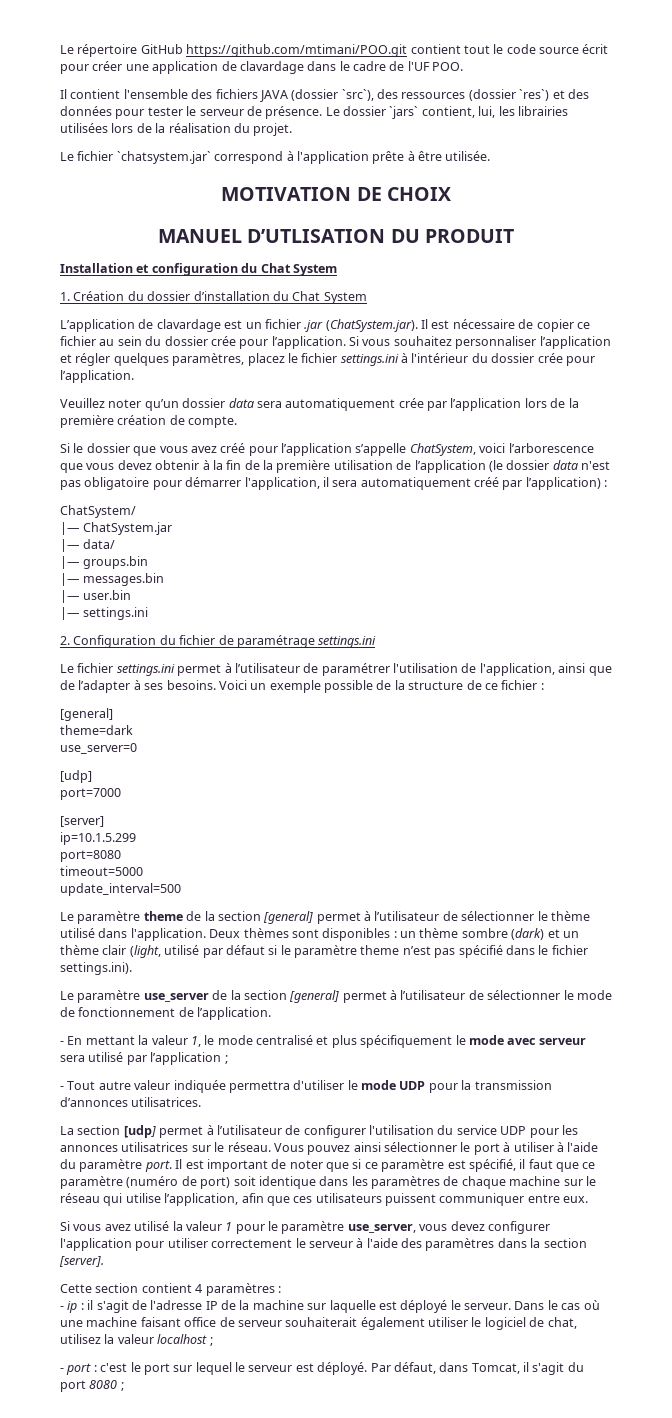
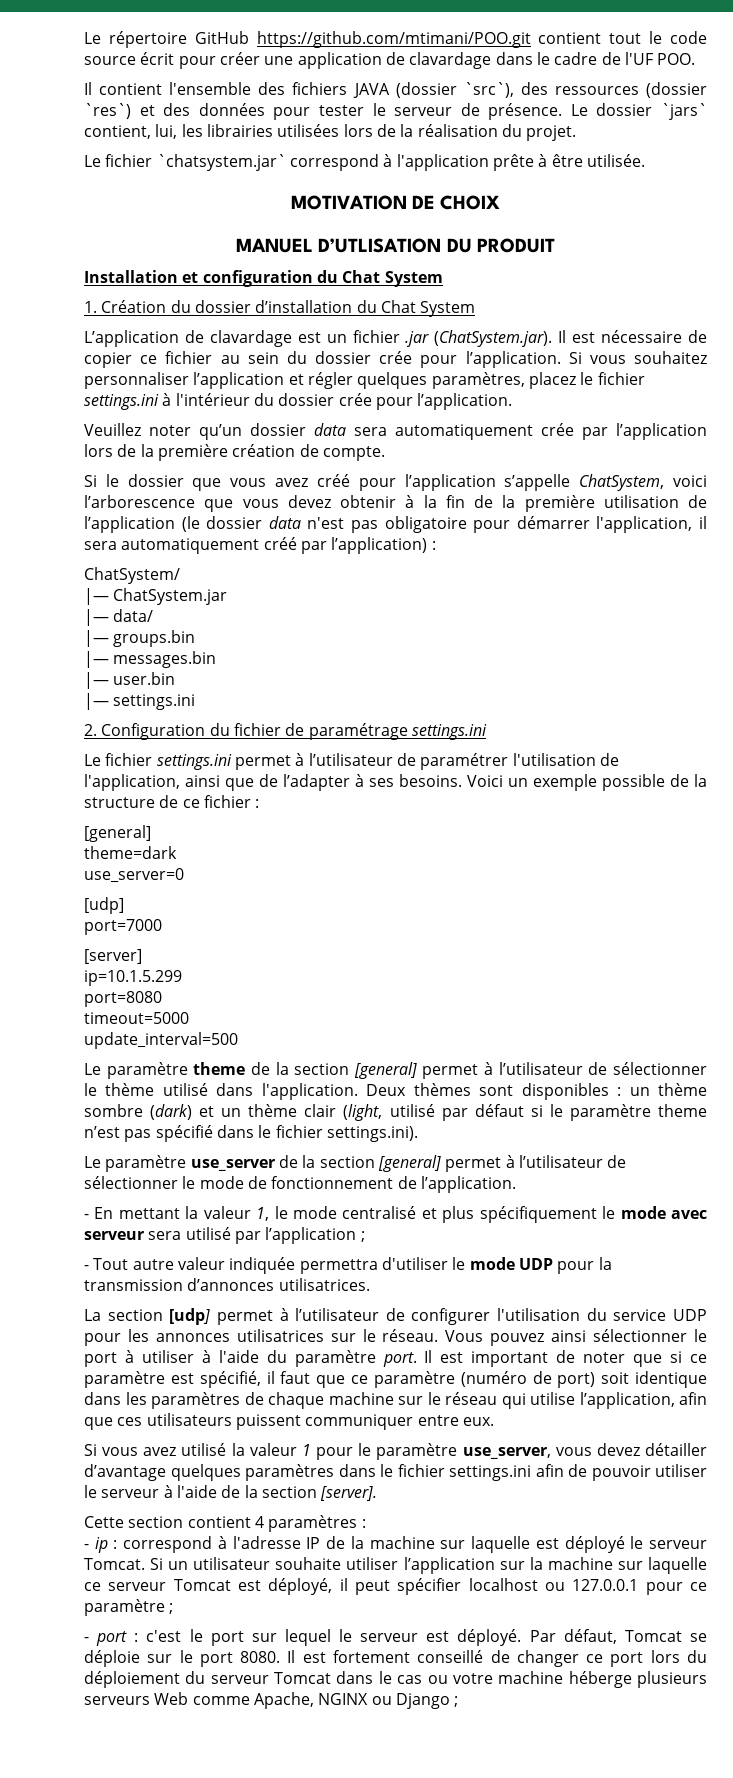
[487,1221,550,1234] [60,1238,293,1251] configurer l'application pour utiliser correctement -> [645,1443,707,1456] [84,1464,707,1481] détailler d’avantage quelques paramètres dans le fichier settings.ini afin de pouvoir utiliser
[401,1238,527,1251] des paramètres dans -> [221,1485,241,1498] de
[87,1300,147,1313] il s'agit de -> [123,1536,227,1553] correspond à
[464,1300,600,1310] [60,1317,577,1330] [60,1334,208,1344] serveur. Dans le cas où une machine faisant office de serveur souhaiterait également utiliser le logiciel de chat, utilisez la valeur localhost -> [649,1540,708,1549] [84,1557,707,1574] [84,1578,707,1595] [84,1599,165,1616] serveur Tomcat. Si un utilisateur souhaite utiliser l’application sur la machine sur laquelle ce serveur Tomcat est déployé, il peut spécifier localhost ou 127.0.0.1 pour ce paramètre
[439,1362,584,1375] [60,1380,118,1392] dans Tomcat, il s'agit du port 8080 -> [624,1630,707,1642] [84,1650,708,1667] [84,1671,707,1688] [84,1692,450,1709] Tomcat se déploie sur le port 8080. Il est fortement conseillé de changer ce port lors du déploiement du serveur Tomcat dans le cas ou votre machine héberge plusieurs serveurs Web comme Apache, NGINX ou Django

